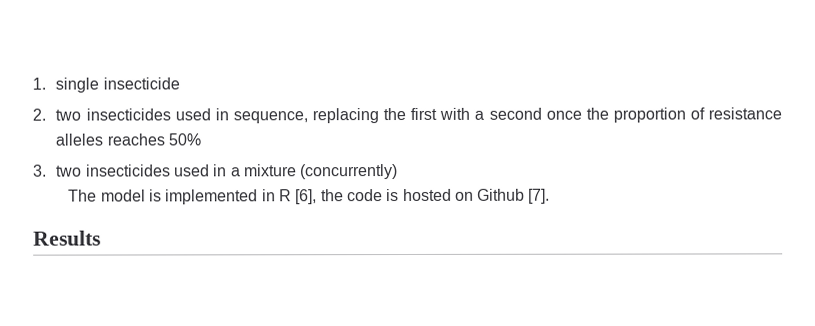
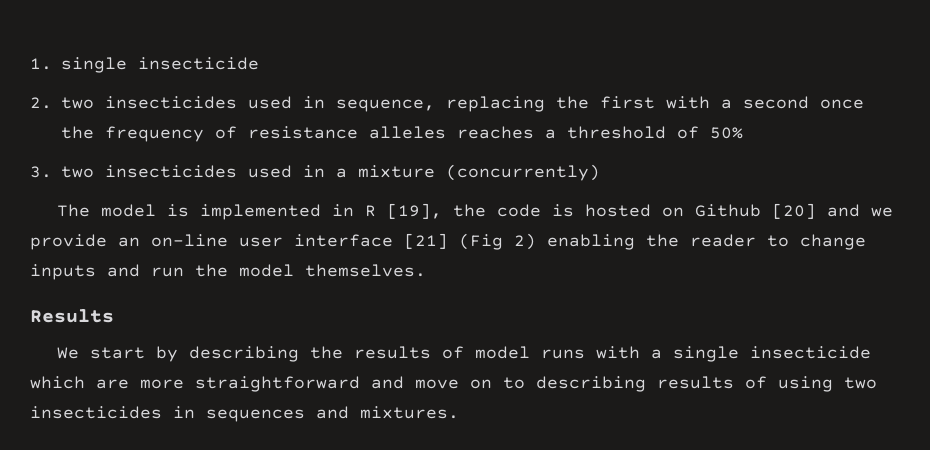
[612,107,686,123] proportion -> [105,126,205,142] frequency
(165, 139) none -> [545,126,700,139] a threshold of
[295,189,318,205] [6], -> [387,203,443,219] [19],
[528,188,551,204] [33,230,101,246] [7]. // Results -> [772,203,894,219] [30,233,866,250] [30,264,426,280] [30,309,114,323] [57,346,872,362] [30,376,877,392] [30,406,459,422] [20] and we provide an on-line user interface [21] (Fig 2) enabling the reader to change inputs and run the model themselves. // Results // We start by describing the results of model runs with a single insecticide which are more straightforward and move on to describing results of using two insecticides in sequences and mixtures.

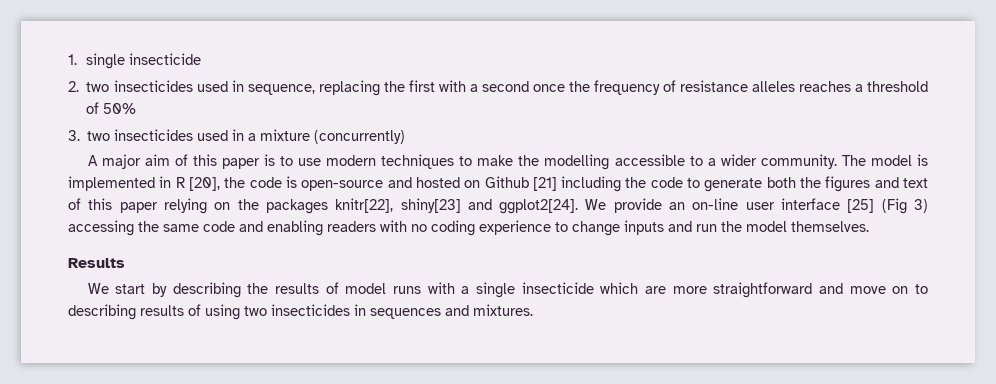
(601, 172) none -> [87,154,837,170] A major aim of this paper is to use modern techniques to make the modelling accessible to a wider community.
[387,203,443,219] [19], -> [188,177,220,191] [20],
(575, 210) none -> [301,177,412,191] open-source and
[772,203,894,219] [20] and we -> [532,176,929,192] [68,198,607,214] [21] including the code to generate both the figures and text of this paper relying on the packages knitr[22], shiny[23] and ggplot2[24]. We
[404,233,756,250] [21] (Fig 2) enabling the reader -> [847,198,928,214] [68,220,551,236] [25] (Fig 3) accessing the same code and enabling readers with no coding experience

